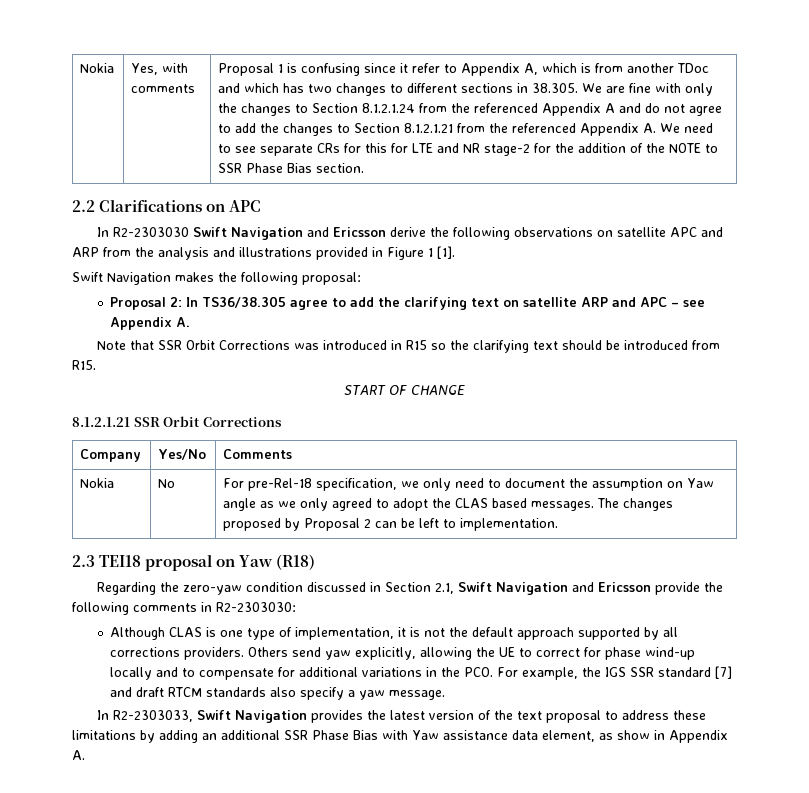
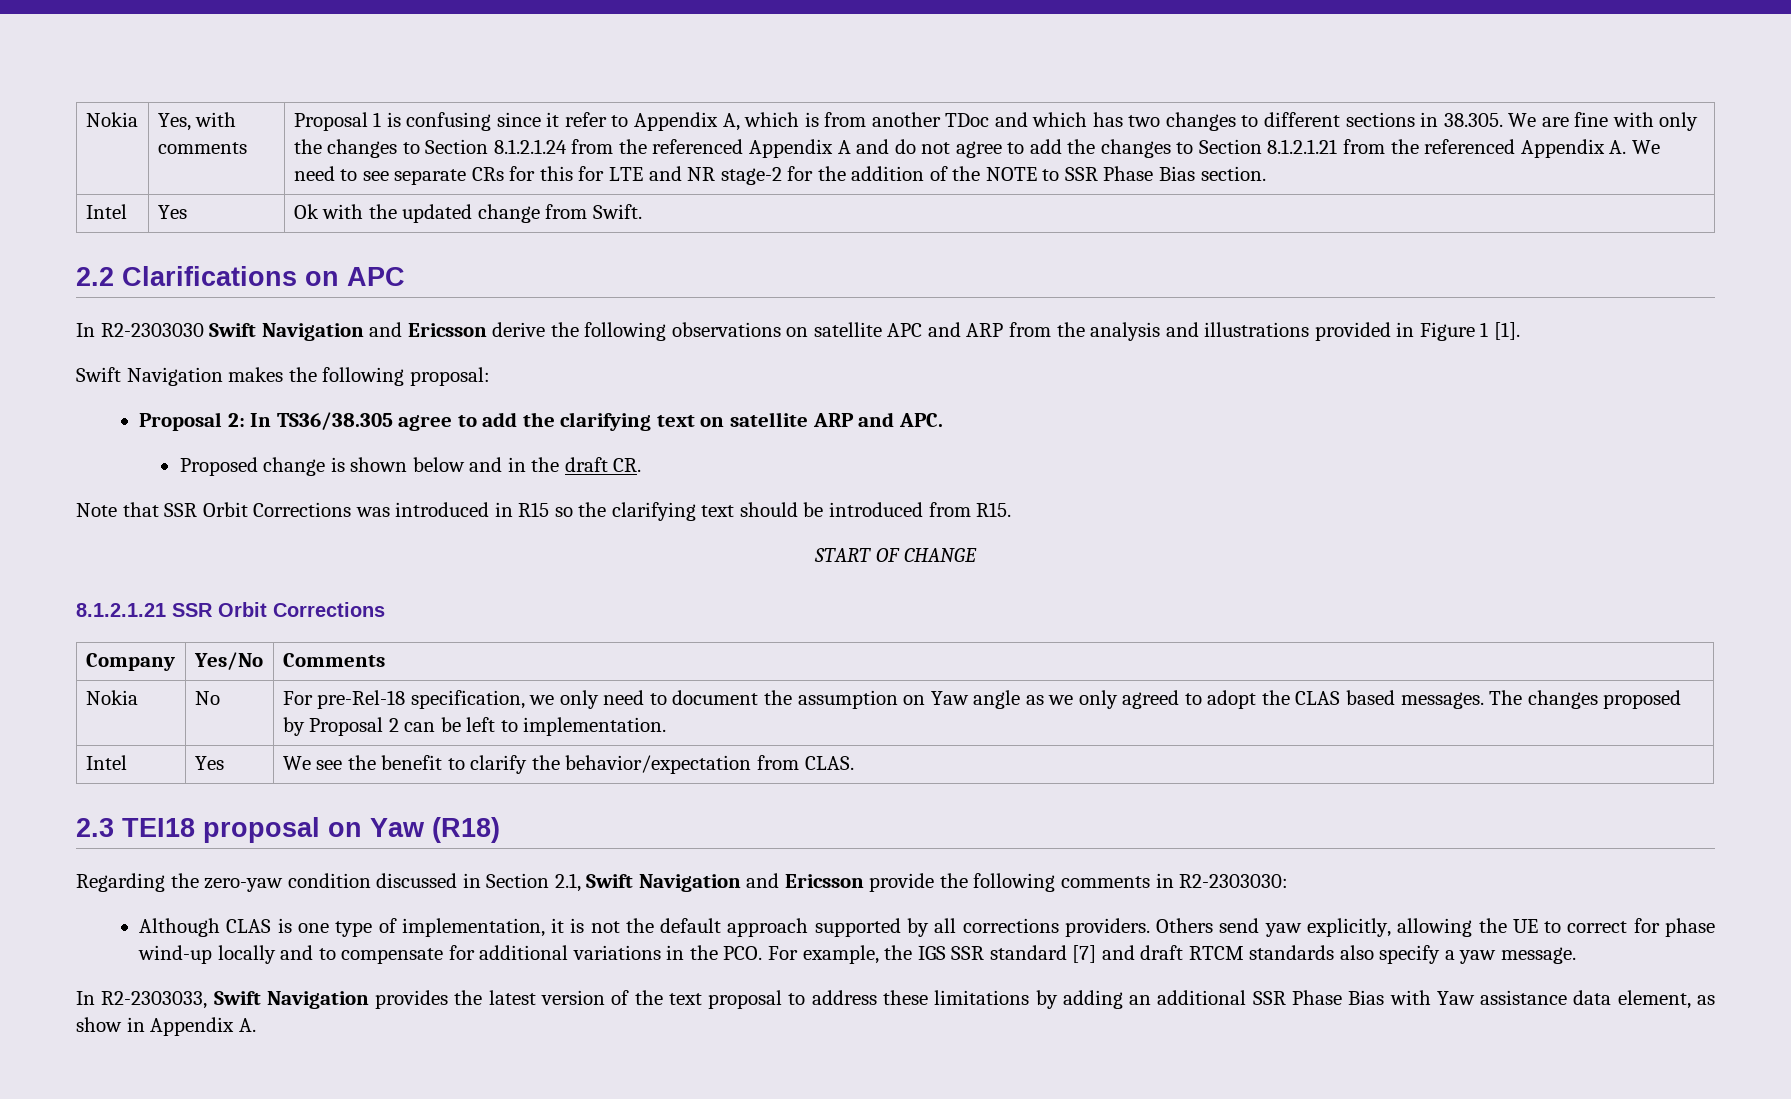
(365, 168) none -> [85,204,127,219] [157,205,187,219] [293,204,642,223] // Intel | Yes | Ok with the updated change from Swift.
[640,297,706,307] [110,317,191,330] APC – see Appendix A. -> [898,413,943,427] [179,457,642,476] APC. // Proposed change is shown below and in the draft CR.
(559, 524) none -> [85,755,127,770] [194,756,224,770] [282,755,854,774] // Intel | Yes | We see the benefit to clarify the behavior/expectation from CLAS.

